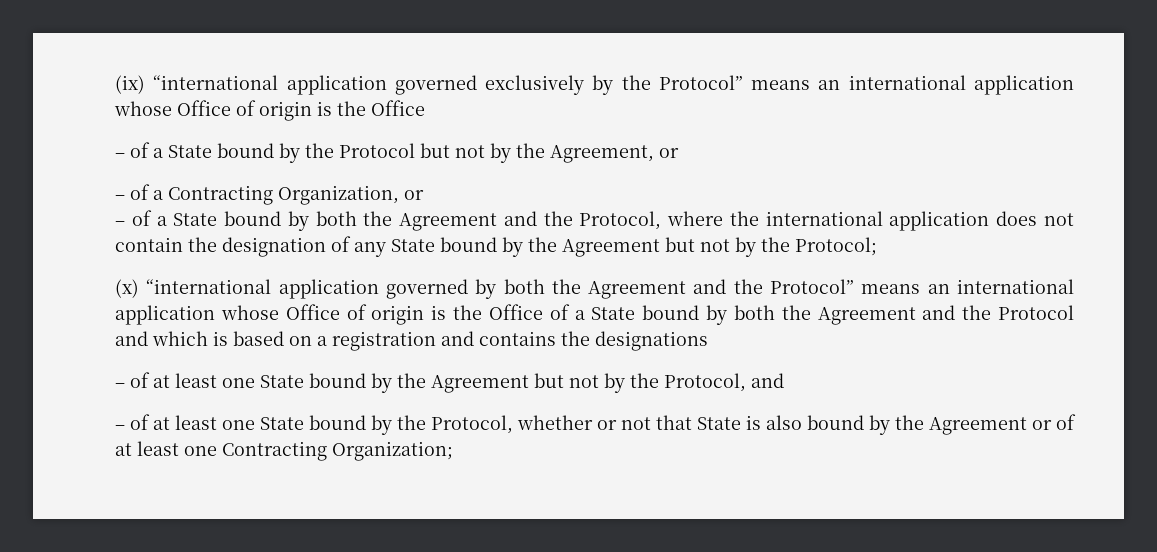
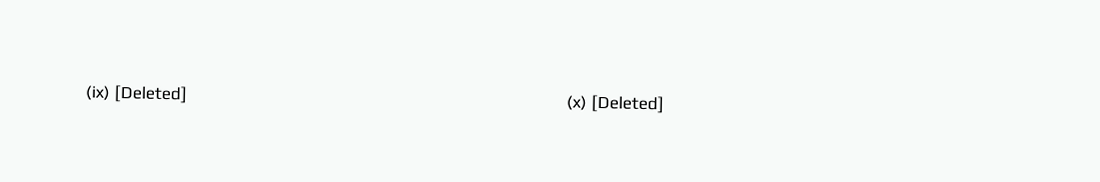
[153,75,1074,95] [114,100,425,121] [115,142,679,163] [115,184,424,205] [115,210,1074,231] [115,236,877,257] [115,279,1074,299] [115,304,1075,325] [115,331,708,351] [115,372,784,393] [115,414,1076,435] [115,441,453,461] “international application governed exclusively by the Protocol” means an international application whose Office of origin is the Office // – of a State bound by the Protocol but not by the Agreement, or // – of a Contracting Organization, or // – of a State bound by both the Agreement and the Protocol, where the international application does not contain the designation of any State bound by the Agreement but not by the Protocol; // (x) “international application governed by both the Agreement and the Protocol” means an international application whose Office of origin is the Office of a State bound by both the Agreement and the Protocol and which is based on a registration and contains the designations // – of at least one State bound by the Agreement but not by the Protocol, and // – of at least one State bound by the Protocol, whether or not that State is also bound by the Agreement or of at least one Contracting Organization; -> [113,84,188,104] [566,94,664,114] [Deleted] // (x) [Deleted]

